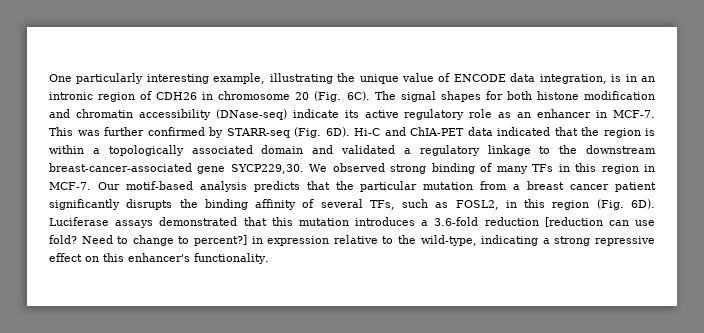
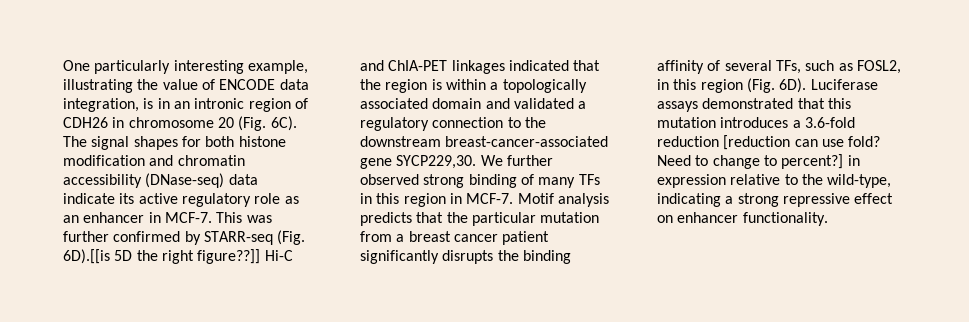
[359,74,399,84] unique -> (159, 84) none
(287, 114) none -> [228,174,258,185] data
[325,127,350,137] 6D). -> [63,249,261,264] 6D).[[is 5D the right figure??]]
[467,127,493,136] data -> [451,60,505,74] linkages
[487,145,531,156] linkage -> [432,117,504,128] connection
(328, 168) none -> [506,155,553,166] further
[97,181,193,190] Our motif-based -> [517,193,554,204] Motif
[103,253,190,262] this enhancer's -> [677,212,739,223] enhancer

